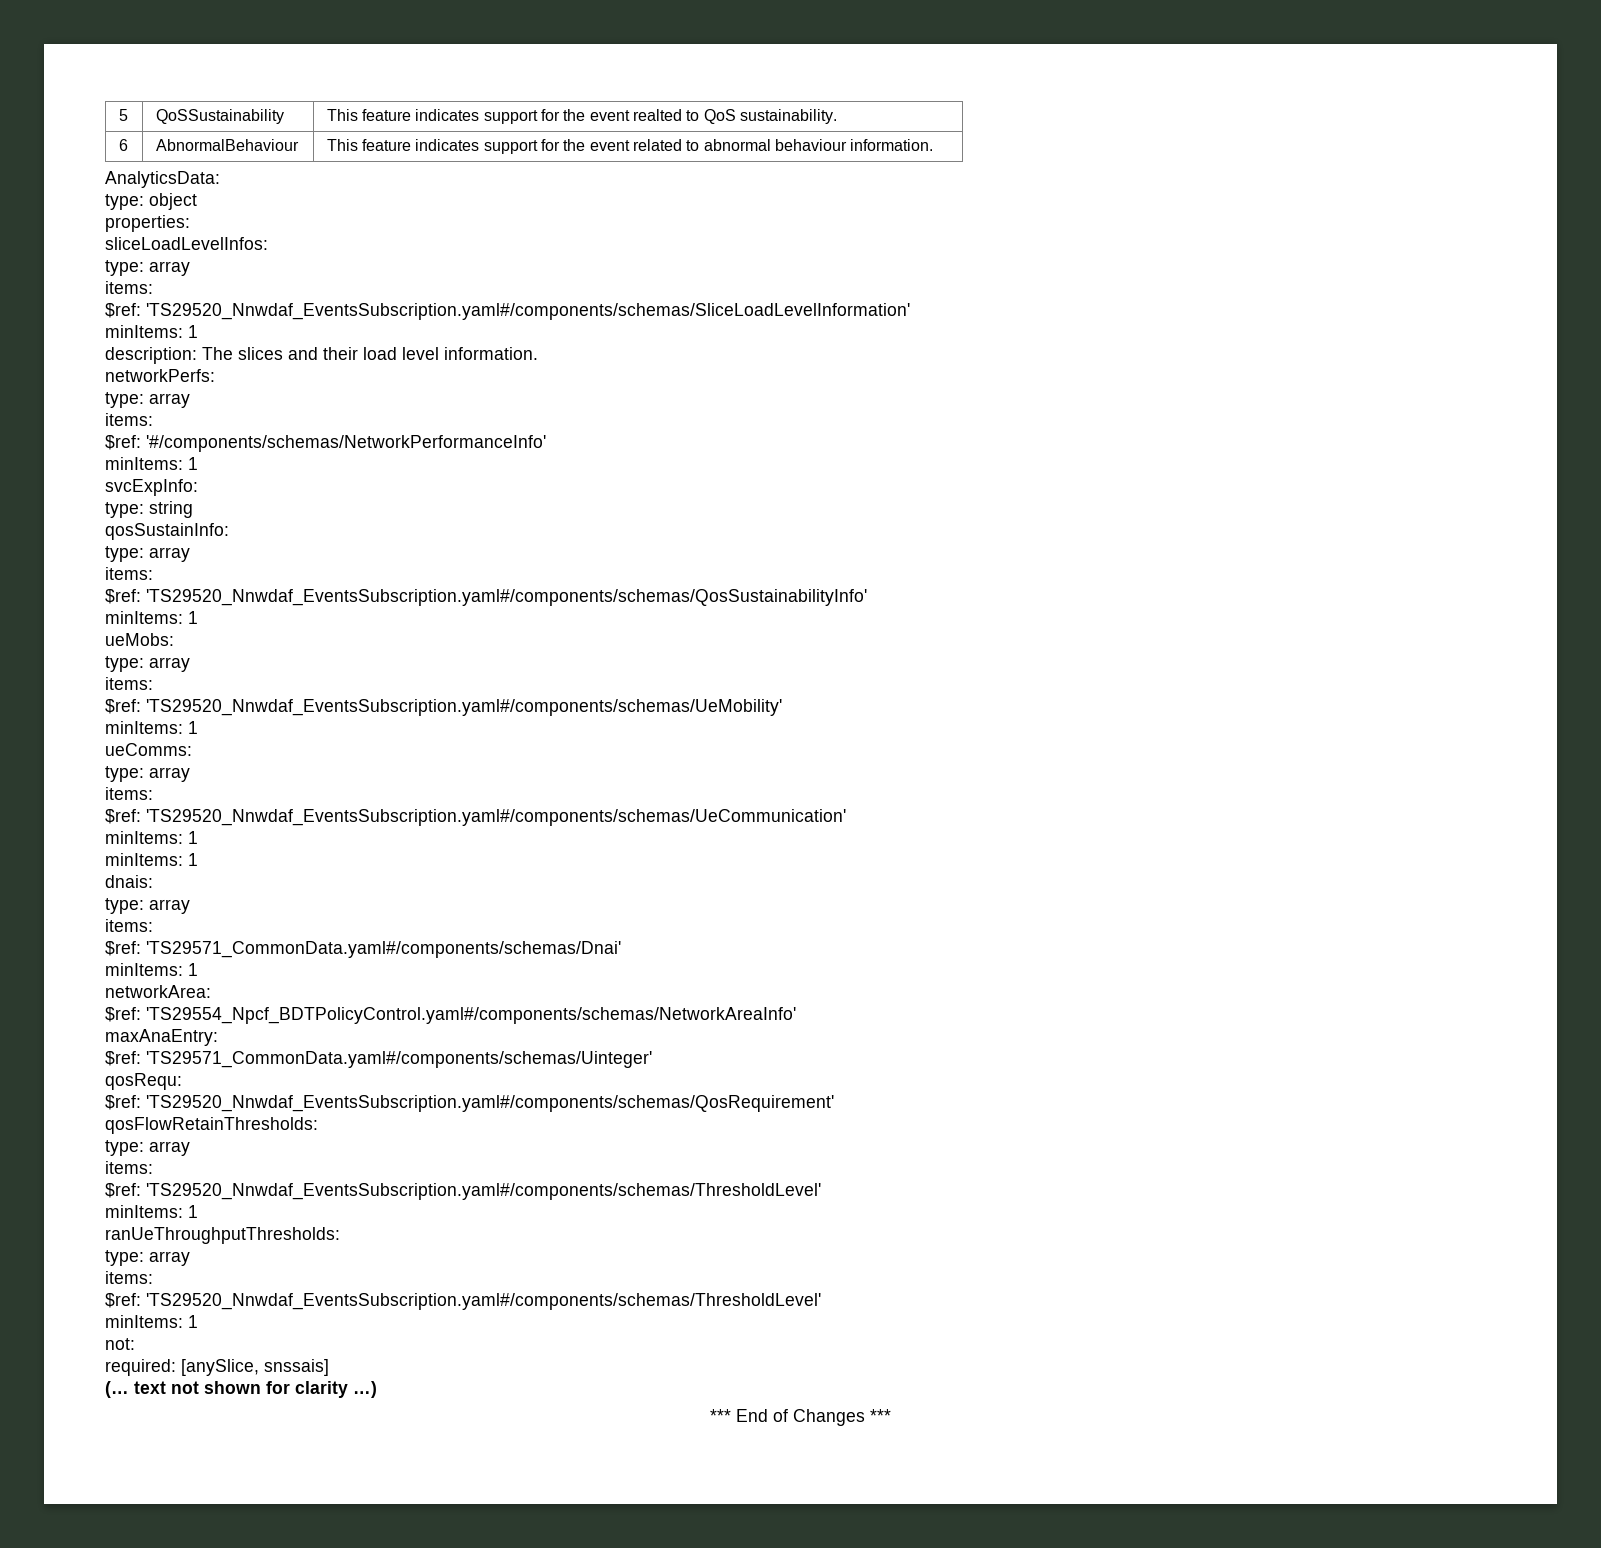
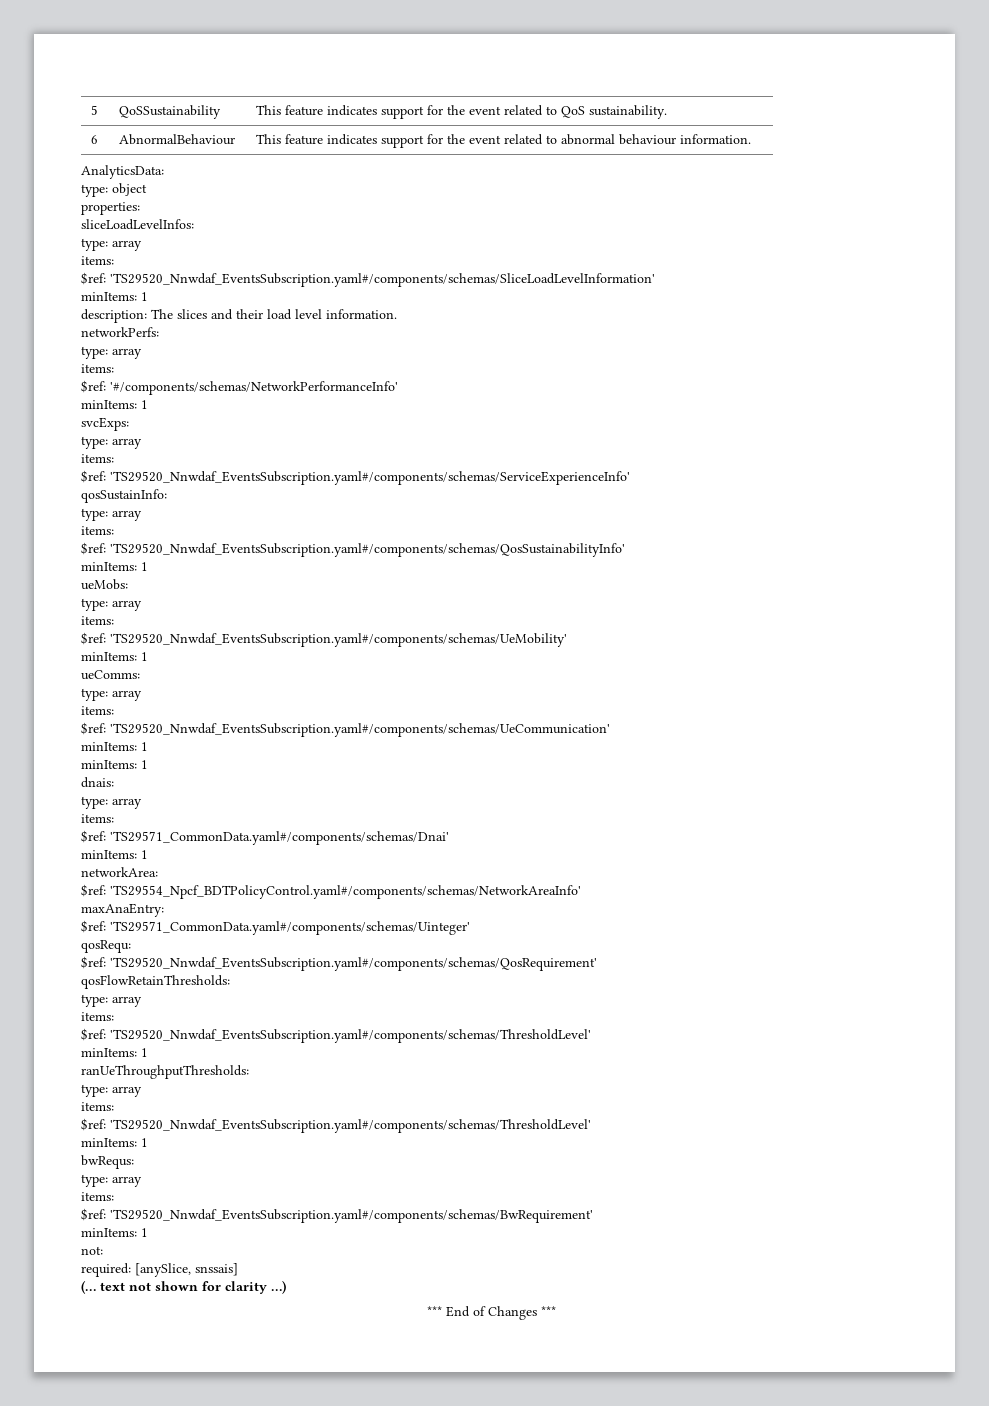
[633,109,683,121] realted -> [504,105,544,116] related
[105,479,198,496] [105,501,193,518] svcExpInfo: // type: string -> [81,417,129,431] [81,436,142,449] [81,454,114,463] [81,470,630,485] svcExps: // type: array // items: // $ref: 'TS29520_Nnwdaf_EventsSubscription.yaml#/components/schemas/ServiceExperienceInfo'
(198, 1321) none -> [81,1155,134,1169] [81,1174,142,1187] [81,1192,114,1201] [81,1208,593,1223] [81,1228,148,1237] // bwRequs: // type: array // items: // $ref: 'TS29520_Nnwdaf_EventsSubscription.yaml#/components/schemas/BwRequirement' // minItems: 1

